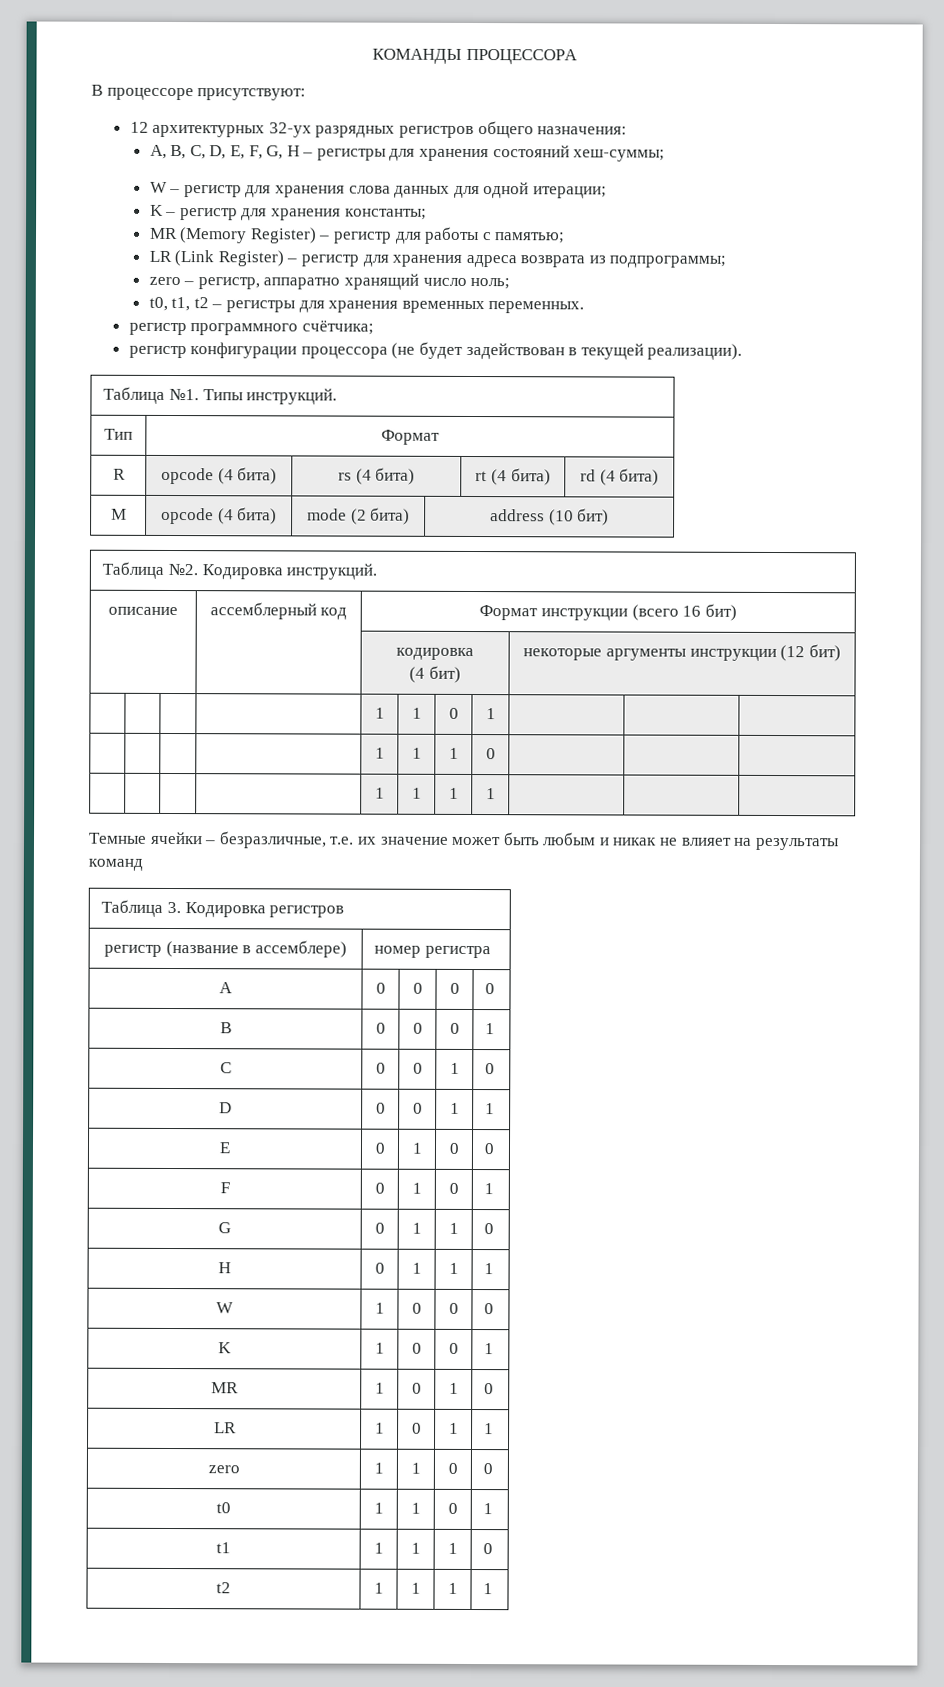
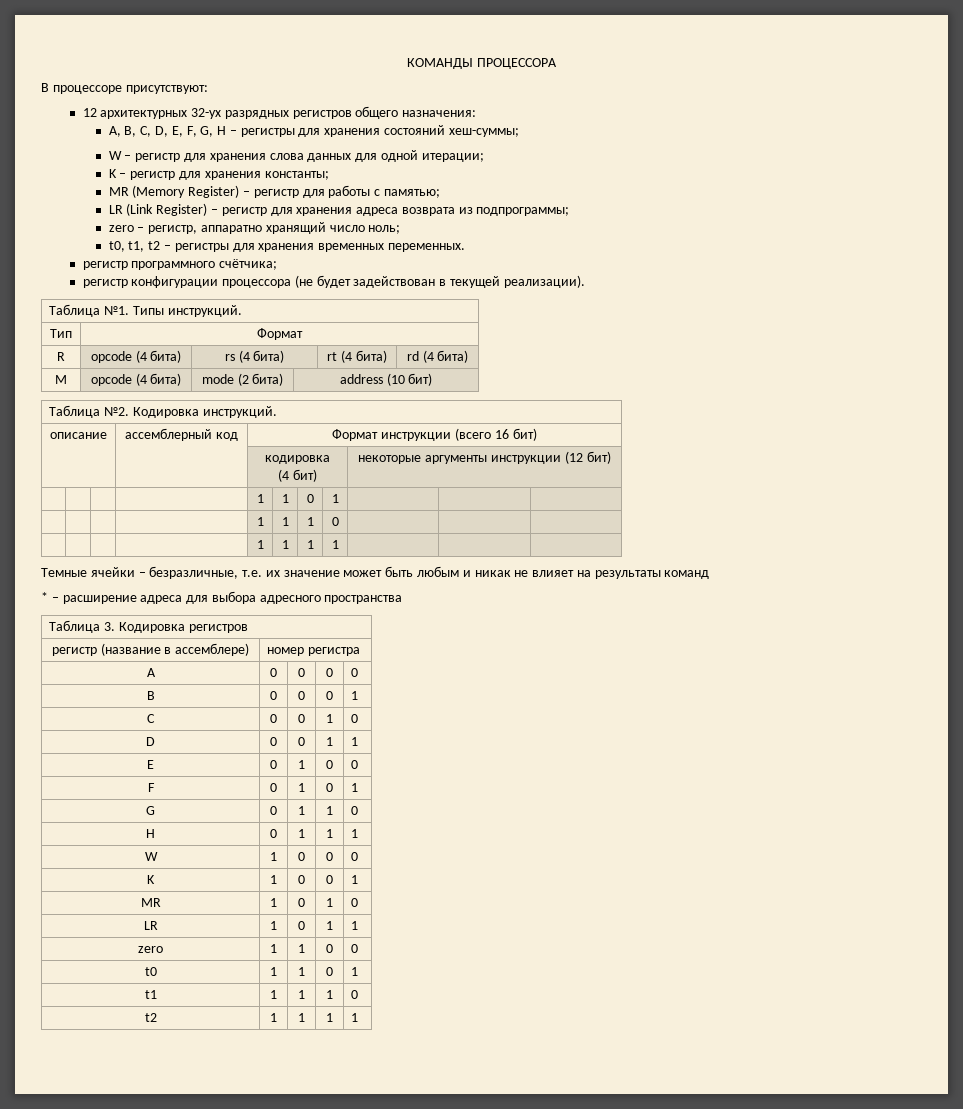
(143, 864) none -> [41,591,403,604] // * – расширение адреса для выбора адресного пространства

